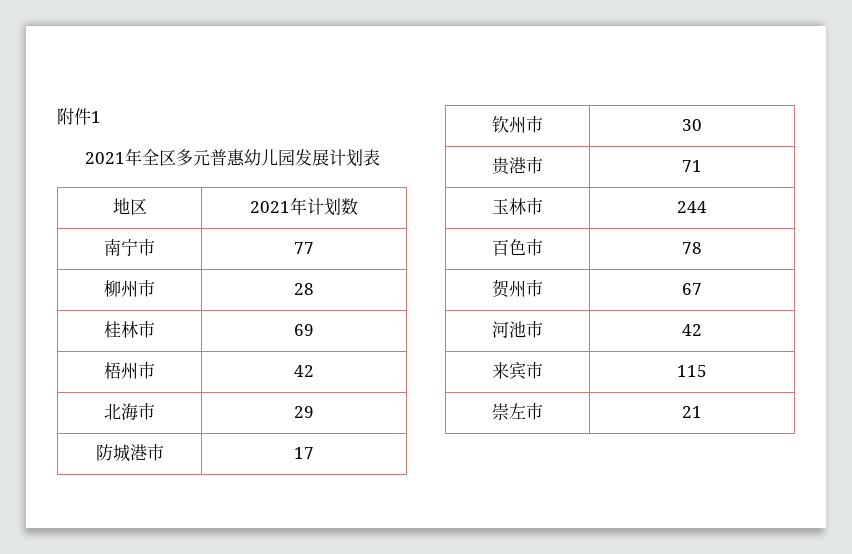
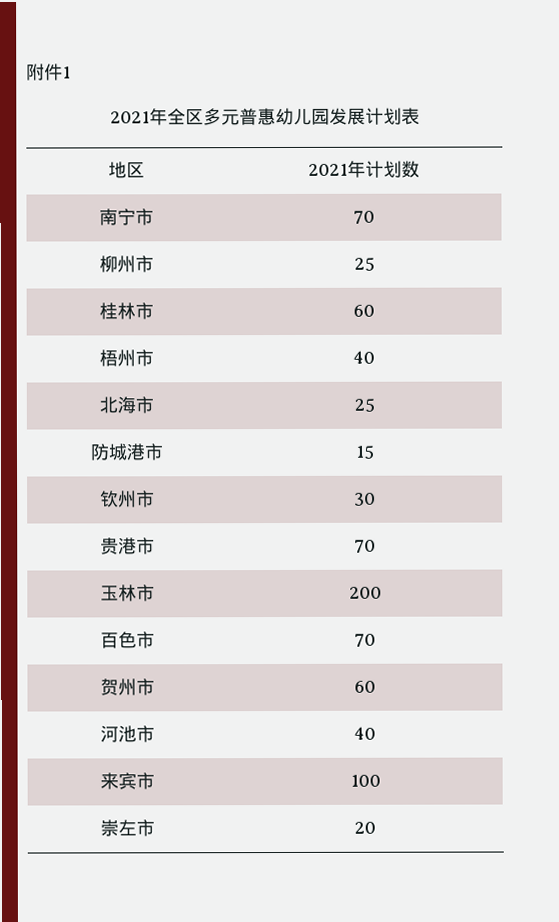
[294,242,314,254] 77 -> [353,210,375,224] 70
[294,283,314,295] 28 -> [353,257,375,271] 25
[294,324,314,336] 69 -> [353,304,375,317] 60
[294,365,314,377] 42 -> [353,350,375,364] 40
[294,406,314,418] 29 -> [353,398,375,412] 25
[294,447,314,459] 17 -> [354,445,374,459] 15
[682,160,702,172] 71 -> [354,539,376,553] 70
[677,201,707,213] 244 -> [348,586,382,599] 200
[682,242,702,254] 78 -> [354,633,376,647] 70
[682,283,702,295] 67 -> [354,680,376,693] 60
[682,324,702,336] 42 -> [354,726,376,740] 40
[677,365,707,377] 115 -> [349,774,381,787] 100
[682,406,702,418] 21 -> [354,821,376,834] 20

